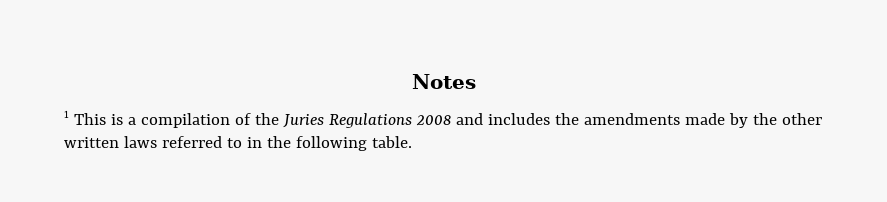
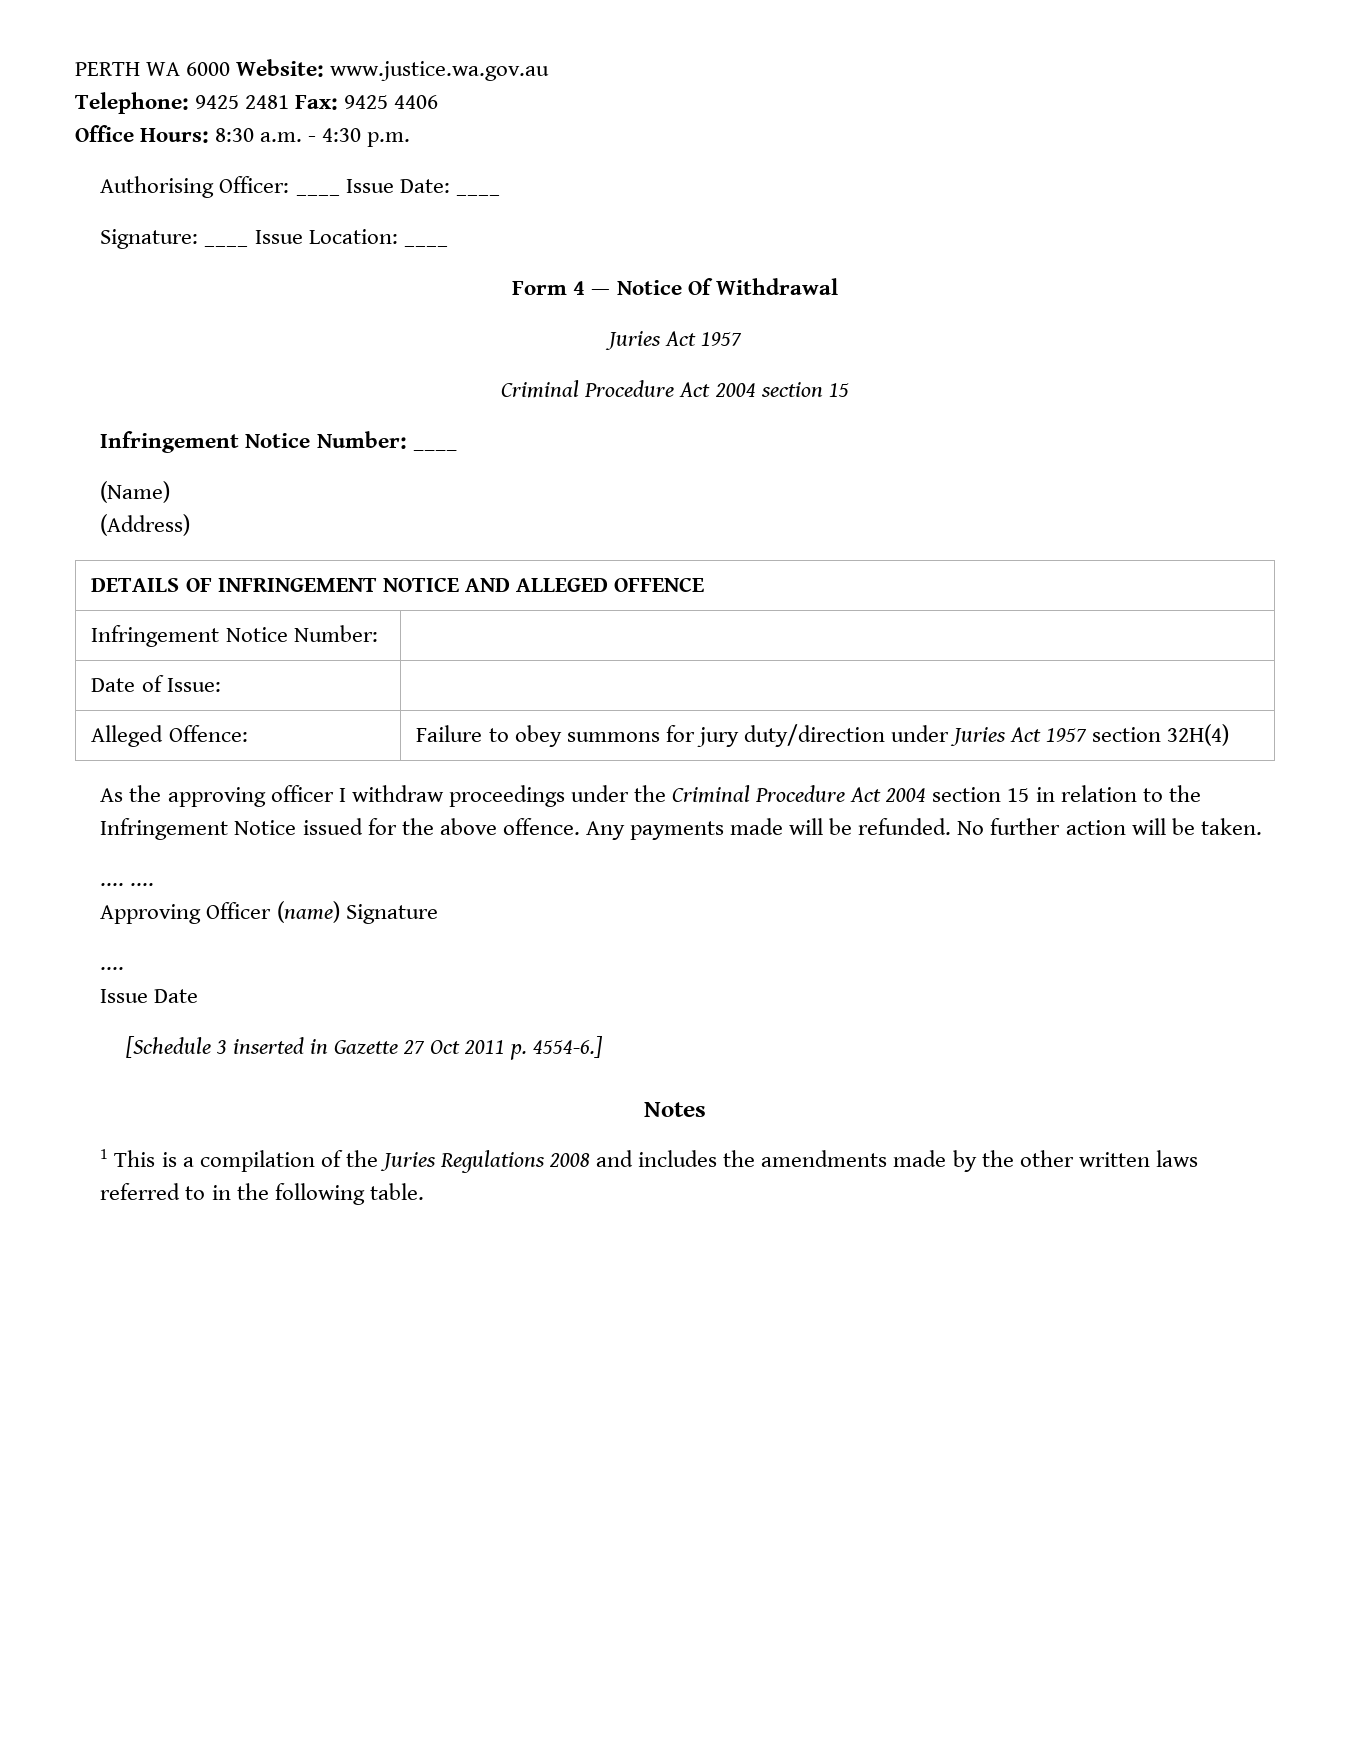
(411, 81) none -> [75,59,550,81] [75,92,439,114] [75,125,411,147] [100,176,290,198] [295,193,340,196] [345,179,450,193] [455,193,500,196] [100,229,249,249] [254,229,398,244] [403,244,448,247] [512,278,838,295] [604,331,743,350] [501,380,849,398] [100,431,457,453] [100,481,171,503] [100,514,191,536] [91,577,704,592] [91,625,378,647] [91,675,221,692] [91,725,248,747] [416,724,1230,747] [100,785,1201,807] [100,818,1262,840] [100,883,155,886] [100,901,438,924] [100,967,125,970] [100,989,199,1003] [125,1036,604,1060] PERTH WA 6000 Website: www.justice.wa.gov.au // Telephone: 9425 2481 Fax: 9425 4406 // Office Hours: 8:30 a.m. - 4:30 p.m. // Authorising Officer: ____ Issue Date: ____ // Signature: ____ Issue Location: ____ // Form 4 — Notice Of Withdrawal // Juries Act 1957 // Criminal Procedure Act 2004 section 15 // Infringement Notice Number: ____ // (Name) // (Address) // DETAILS OF INFRINGEMENT NOTICE AND ALLEGED OFFENCE // Infringement Notice Number: | // Date of Issue: | // Alleged Offence: | Failure to obey summons for jury duty/direction under Juries Act 1957 section 32H(4) // As the approving officer I withdraw proceedings under the Criminal Procedure Act 2004 section 15 in relation to the Infringement Notice issued for the above offence. Any payments made will be refunded. No further action will be taken. // .... .... // Approving Officer (name) Signature // .... // Issue Date // [Schedule 3 inserted in Gazette 27 Oct 2011 p. 4554-6.] //

